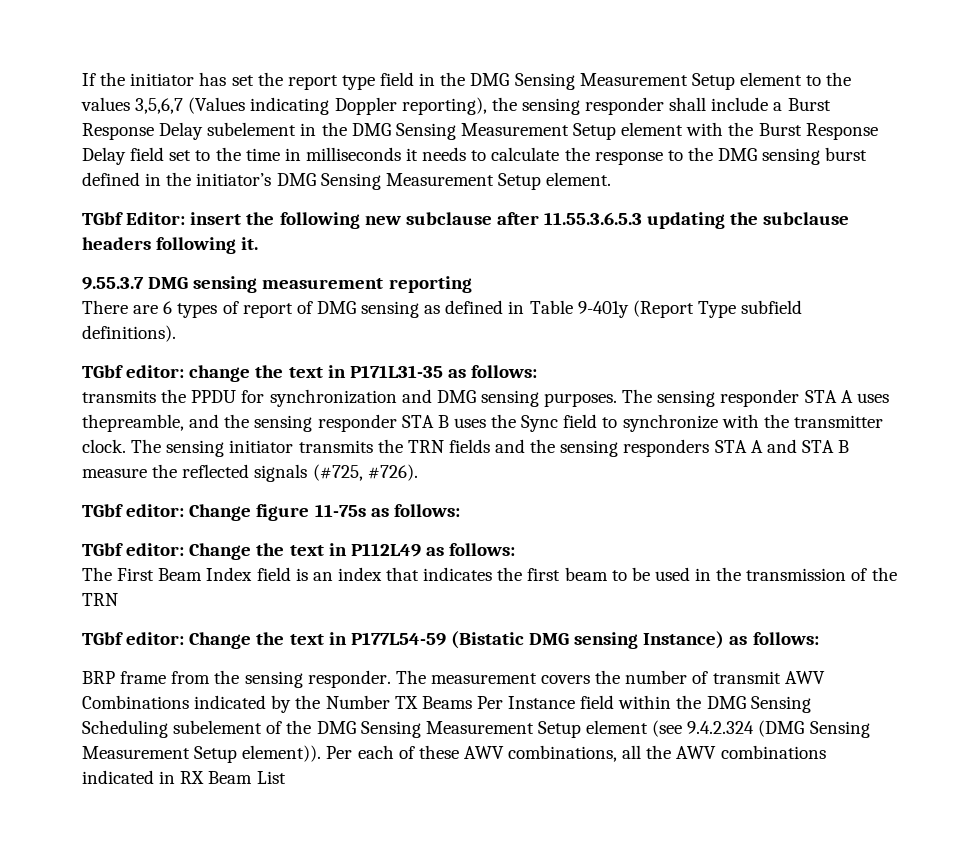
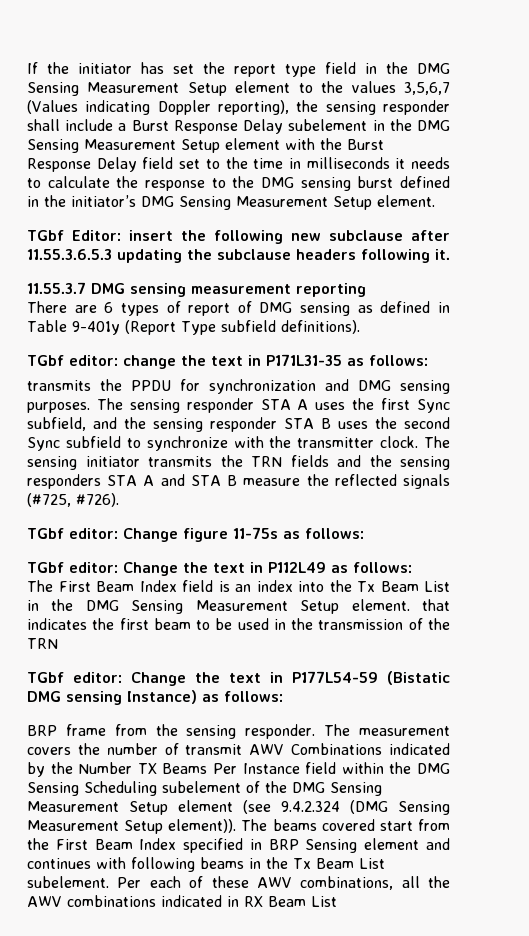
[82,277,144,290] 9.55.3.7 -> [27,282,86,294] 11.55.3.7
[82,414,184,432] thepreamble, -> [352,398,450,413] [27,417,86,431] the first Sync subfield,
[521,414,598,432] Sync field -> [403,417,450,429] [27,436,121,451] second Sync subfield
(382, 574) none -> [298,580,450,592] [27,599,410,614] into the Tx Beam List in the DMG Sensing Measurement Setup element.
(322, 753) none -> [241,819,451,831] [27,838,450,853] [27,857,385,872] [27,876,109,888] The beams covered start from the First Beam Index specified in BRP Sensing element and continues with following beams in the Tx Beam List subelement.

